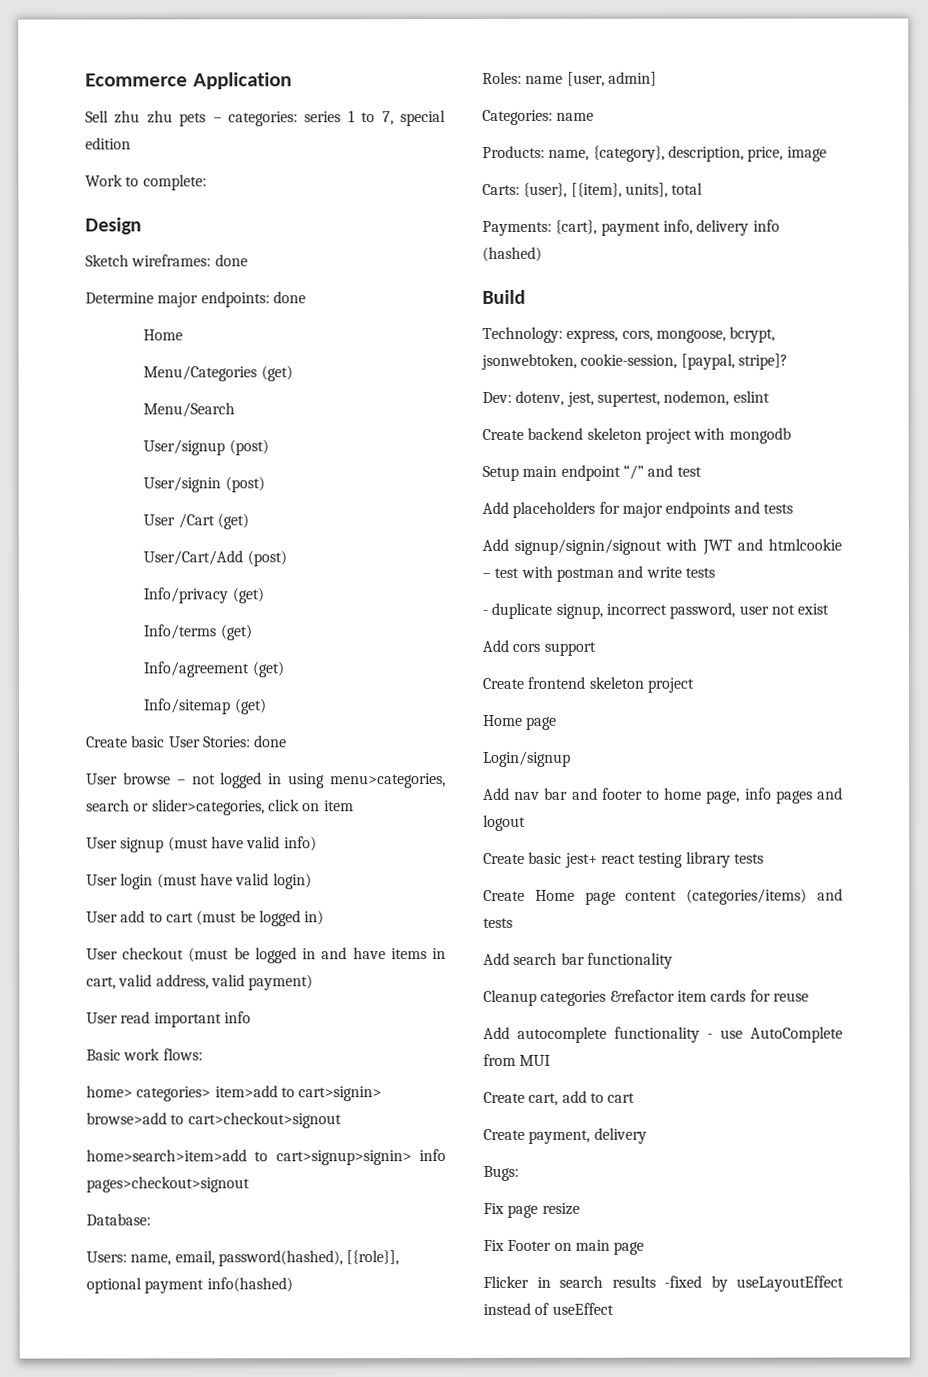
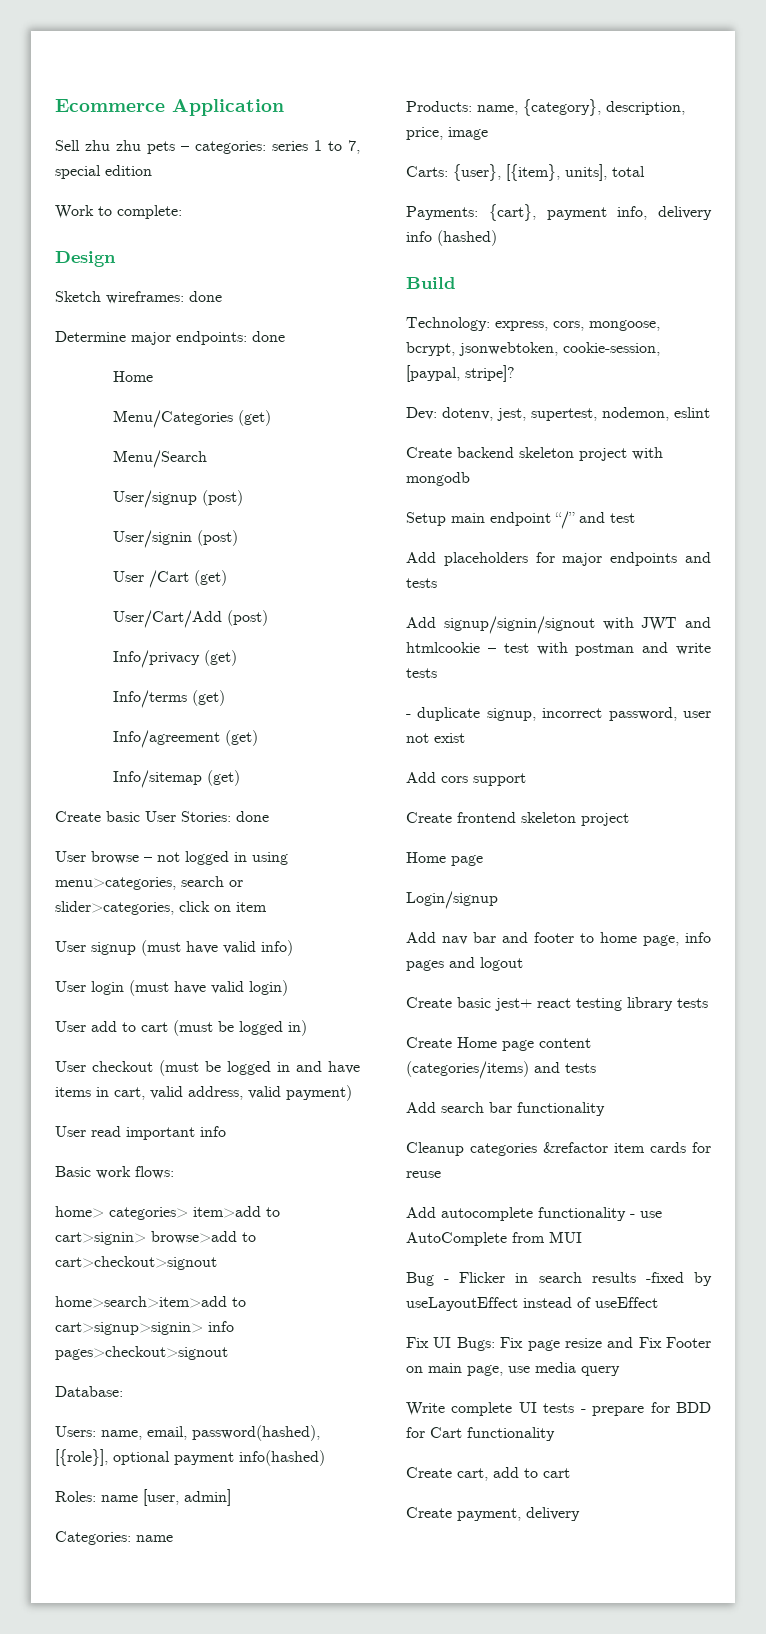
[483,1090,636,1106] [483,1127,647,1144] [483,1165,519,1181] [483,1202,580,1218] [483,1239,645,1255] Create cart, add to cart // Create payment, delivery // Bugs: // Fix page resize // Fix Footer on main page // -> [406,1272,450,1286] Bug -
(614, 1308) none -> [406,1337,711,1351] [406,1362,620,1376] [406,1402,711,1416] [406,1427,555,1441] [406,1467,570,1481] [406,1507,580,1521] // Fix UI Bugs: Fix page resize and Fix Footer on main page, use media query // Write complete UI tests - prepare for BDD for Cart functionality // Create cart, add to cart // Create payment, delivery

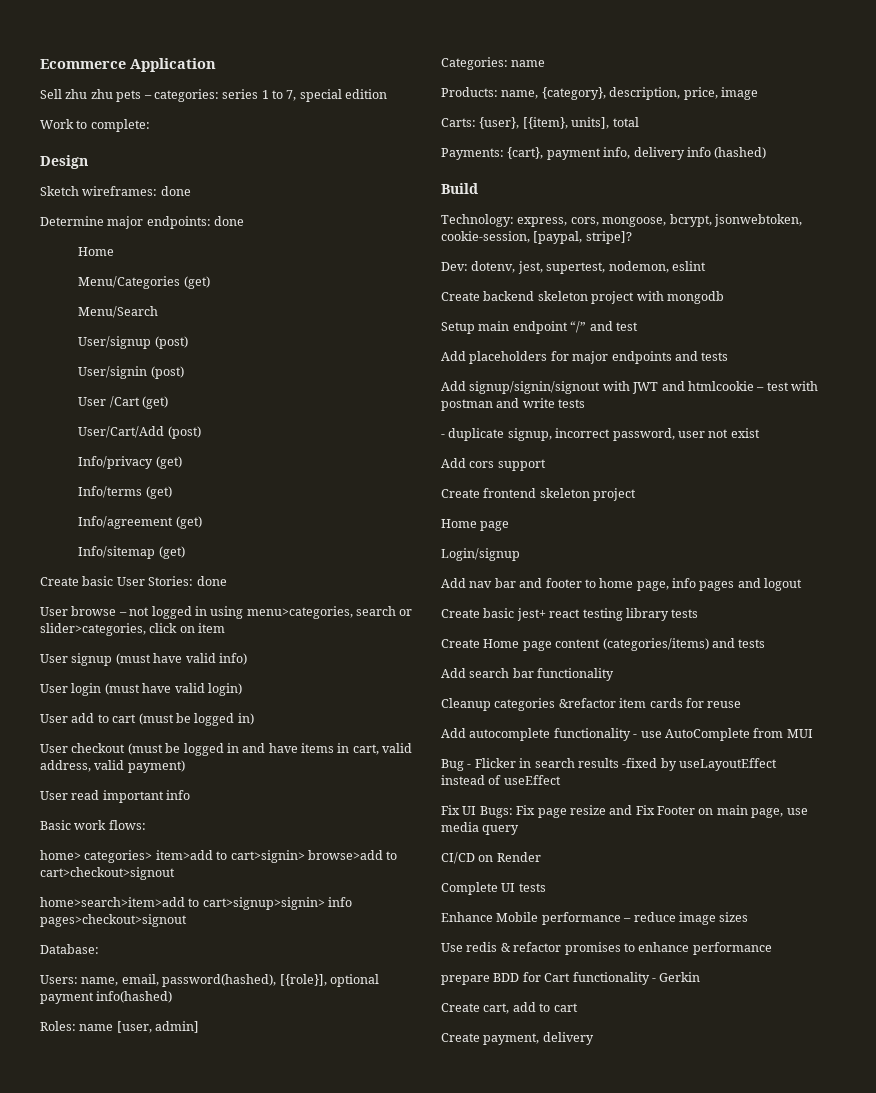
[406,1402,670,1416] Write complete UI tests - prepare for -> [441,852,541,864] [441,882,546,895] [441,912,749,925] [441,942,772,955] [441,975,490,985] CI/CD on Render // Complete UI tests // Enhance Mobile performance – reduce image sizes // Use redis & refactor promises to enhance performance // prepare
(555, 1434) none -> [651,972,701,982] - Gerkin

